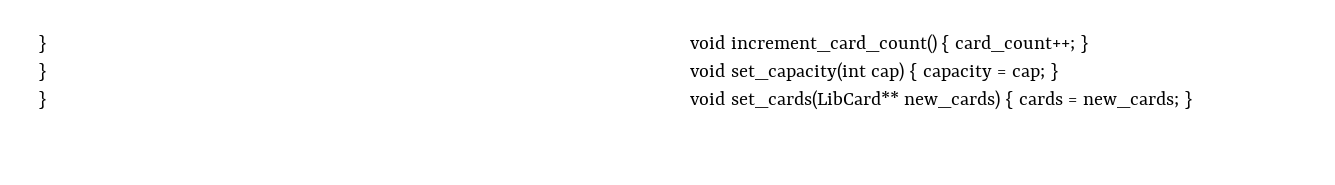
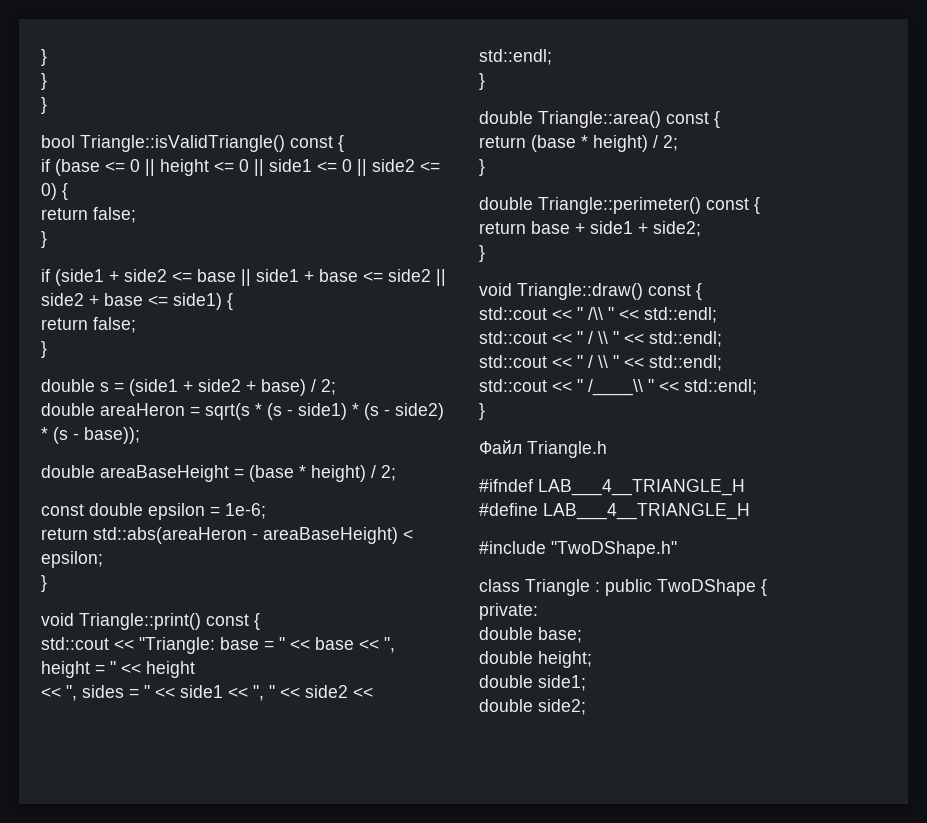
[690,34,1088,54] [690,62,1058,82] [690,90,1192,110] void increment_card_count() { card_count++; } // void set_capacity(int cap) { capacity = cap; } // void set_cards(LibCard** new_cards) { cards = new_cards; } -> [41,135,344,152] [41,159,440,176] [41,183,68,200] [41,207,136,223] [41,231,47,248] [41,269,446,286] [41,293,233,310] [41,317,136,333] [41,341,47,358] [41,379,336,396] [41,403,444,420] [41,427,140,444] [41,465,396,482] [41,503,266,520] [41,527,413,544] [41,551,103,568] [41,575,47,592] [41,613,260,630] [41,637,395,654] [41,661,195,678] [41,685,373,701] [479,49,552,65] [479,73,485,90] [479,111,720,128] [479,135,678,152] [479,159,485,176] [479,197,760,214] [479,221,701,237] [479,245,485,262] [479,283,702,300] [479,307,717,323] [479,331,722,347] [479,355,722,371] [479,379,757,396] [479,403,485,420] [479,440,607,458] [479,479,745,496] [479,503,750,520] [479,541,677,558] [479,579,767,596] [479,603,538,620] [479,627,582,643] [479,651,592,668] [479,675,586,691] [479,699,586,715] bool Triangle::isValidTriangle() const { // if (base <= 0 || height <= 0 || side1 <= 0 || side2 <= 0) { // return false; // } // if (side1 + side2 <= base || side1 + base <= side2 || side2 + base <= side1) { // return false; // } // double s = (side1 + side2 + base) / 2; // double areaHeron = sqrt(s * (s - side1) * (s - side2) * (s - base)); // double areaBaseHeight = (base * height) / 2; // const double epsilon = 1e-6; // return std::abs(areaHeron - areaBaseHeight) < epsilon; // } // void Triangle::print() const { // std::cout << "Triangle: base = " << base << ", height = " << height // << ", sides = " << side1 << ", " << side2 << std::endl; // } // double Triangle::area() const { // return (base * height) / 2; // } // double Triangle::perimeter() const { // return base + side1 + side2; // } // void Triangle::draw() const { // std::cout << " /\\ " << std::endl; // std::cout << " / \\ " << std::endl; // std::cout << " / \\ " << std::endl; // std::cout << " /____\\ " << std::endl; // } // Файл Triangle.h // #ifndef LAB___4__TRIANGLE_H // #define LAB___4__TRIANGLE_H // #include "TwoDShape.h" // class Triangle : public TwoDShape { // private: // double base; // double height; // double side1; // double side2;

